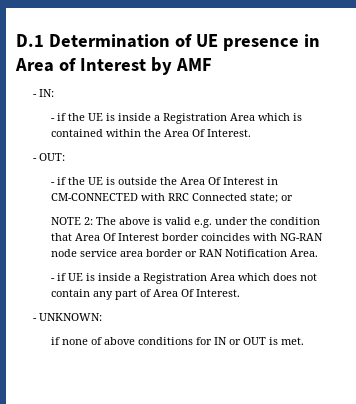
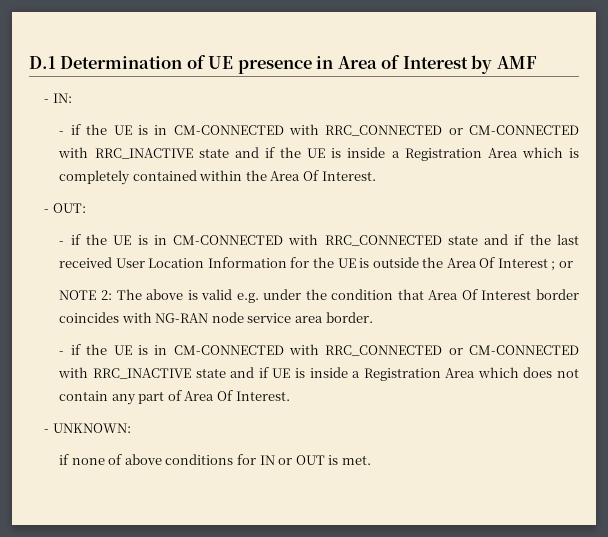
(115, 117) none -> [154,124,579,136] [58,147,342,159] in CM-CONNECTED with RRC_CONNECTED or CM-CONNECTED with RRC_INACTIVE state and if the UE is
(302, 117) none -> [59,170,131,185] completely
(115, 181) none -> [153,234,579,246] [59,257,370,268] in CM-CONNECTED with RRC_CONNECTED state and if the last received User Location Information for the UE is
[266,177,278,185] [50,193,278,203] in CM-CONNECTED with RRC Connected state; -> [551,261,556,271] ;
[145,249,318,257] [50,278,55,281] border or RAN Notification Area. // - -> [325,312,373,323] [59,344,579,356] [58,367,255,379] border. // - if the UE is in CM-CONNECTED with RRC_CONNECTED or CM-CONNECTED with RRC_INACTIVE state and

